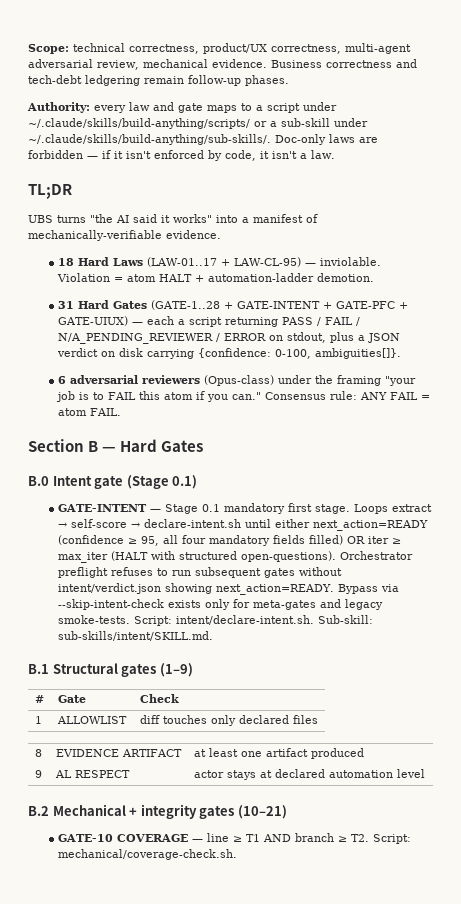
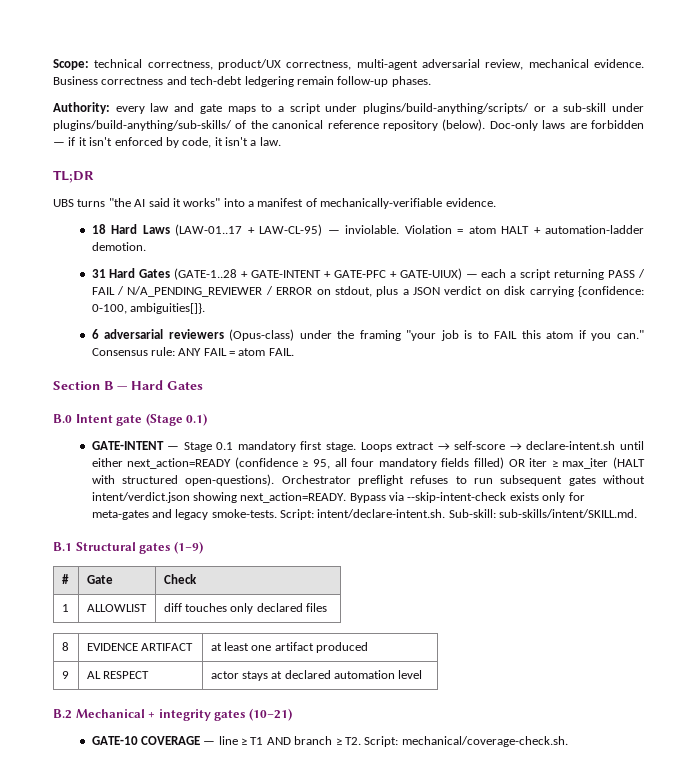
[28,118,250,129] ~/.claude/skills/build-anything/scripts/ -> [363,103,530,114] plugins/build-anything/scripts/
[28,134,271,145] ~/.claude/skills/build-anything/sub-skills/. -> [53,119,486,131] plugins/build-anything/sub-skills/ of the canonical reference repository (below).

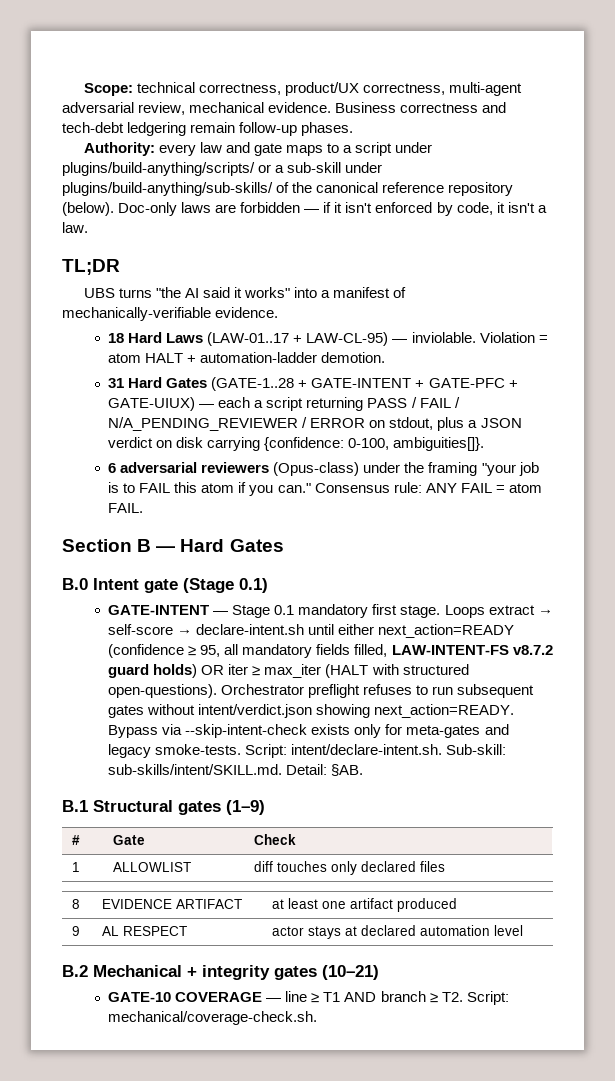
[351,458,375,467] four -> (239, 649) none
[473,457,504,469] filled) -> [354,644,553,657] [108,664,198,678] filled, LAW-INTENT-FS v8.7.2 guard holds)
(638, 513) none -> [286,764,364,776] Detail: §AB.

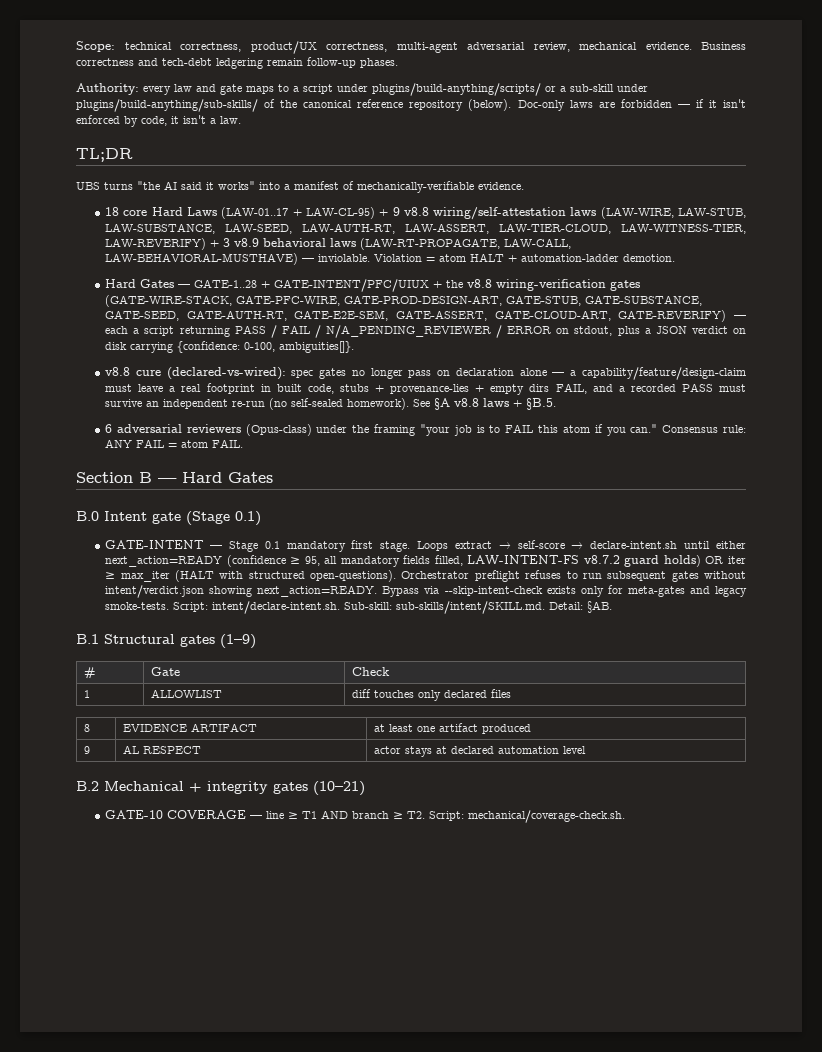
(125, 338) none -> [123,210,148,216] core
(389, 339) none -> [379,207,746,220] [105,223,746,234] [105,238,572,250] [105,253,299,265] + 9 v8.8 wiring/self-attestation laws (LAW-WIRE, LAW-STUB, LAW-SUBSTANCE, LAW-SEED, LAW-AUTH-RT, LAW-ASSERT, LAW-TIER-CLOUD, LAW-WITNESS-TIER, LAW-REVERIFY) + 3 v8.9 behavioral laws (LAW-RT-PROPAGATE, LAW-CALL, LAW-BEHAVIORAL-MUSTHAVE)
[108,377,518,391] [108,397,196,411] 31 Hard Gates (GATE-1..28 + GATE-INTENT + GATE-PFC + GATE-UIUX) -> [105,279,641,292] [105,295,703,307] [105,310,727,322] Hard Gates — GATE-1..28 + GATE-INTENT/PFC/UIUX + the v8.8 wiring-verification gates (GATE-WIRE-STACK, GATE-PFC-WIRE, GATE-PROD-DESIGN-ART, GATE-STUB, GATE-SUBSTANCE, GATE-SEED, GATE-AUTH-RT, GATE-E2E-SEM, GATE-ASSERT, GATE-CLOUD-ART, GATE-REVERIFY)
(485, 444) none -> [105,367,746,380] [105,383,746,395] [105,398,557,410] // v8.8 cure (declared-vs-wired): spec gates no longer pass on declaration alone — a capability/feature/design-claim must leave a real footprint in built code, stubs + provenance-lies + empty dirs FAIL, and a recorded PASS must survive an independent re-run (no self-sealed homework). See §A v8.8 laws + §B.5.

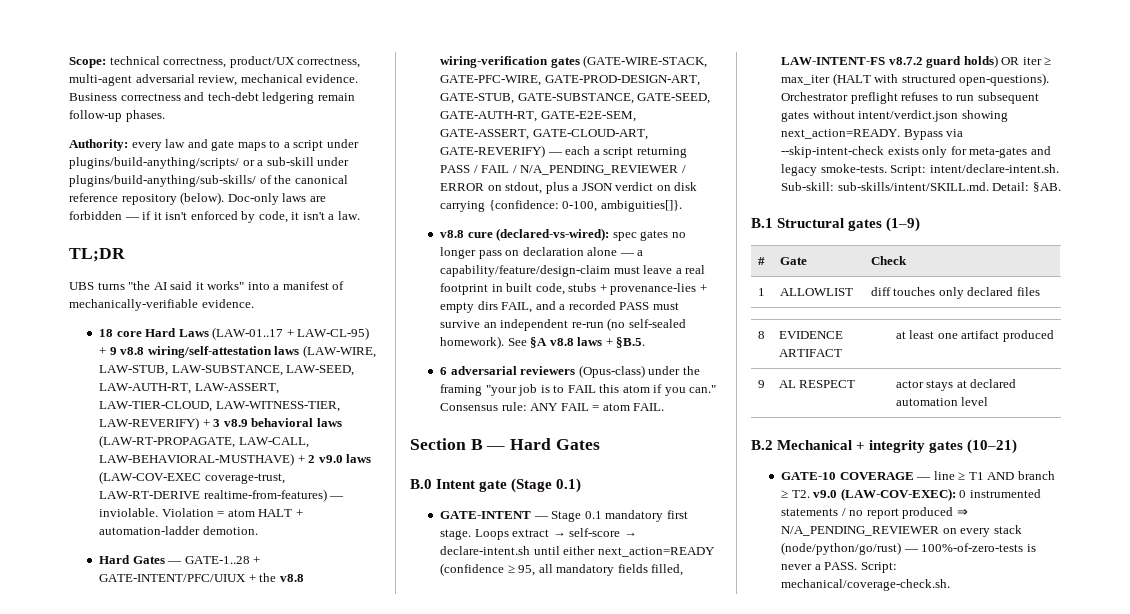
(299, 259) none -> [297,454,372,463] [99,471,285,484] [99,489,327,502] + 2 v9.0 laws (LAW-COV-EXEC coverage-trust, LAW-RT-DERIVE realtime-from-features)
(426, 815) none -> [813,488,1041,501] [781,507,968,519] [781,525,1022,537] [781,542,1036,555] [781,562,858,570] v9.0 (LAW-COV-EXEC): 0 instrumented statements / no report produced ⇒ N/A_PENDING_REVIEWER on every stack (node/python/go/rust) — 100%-of-zero-tests is never a PASS.

